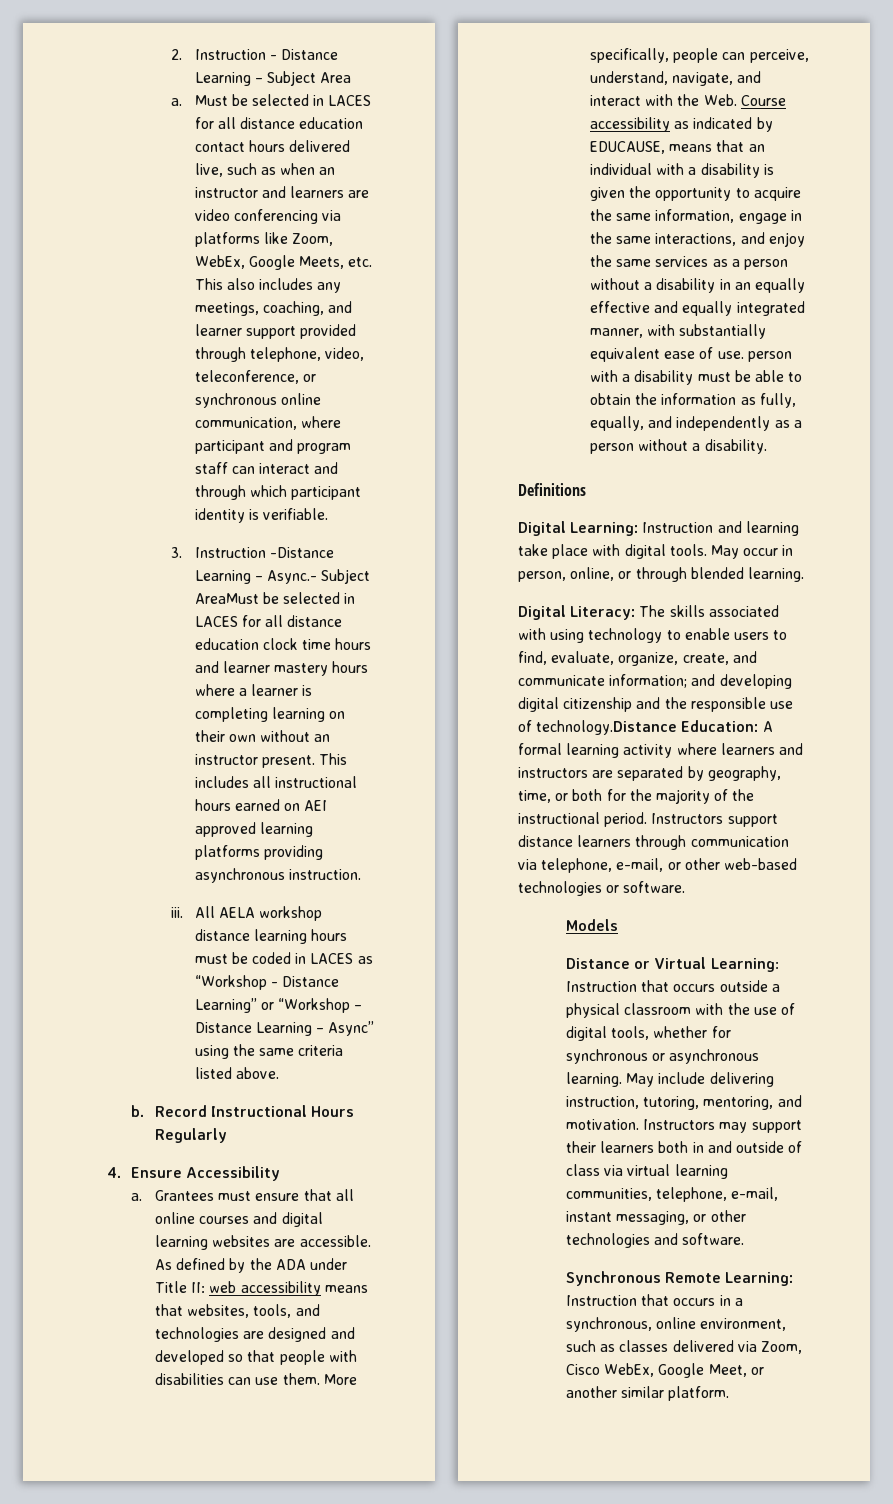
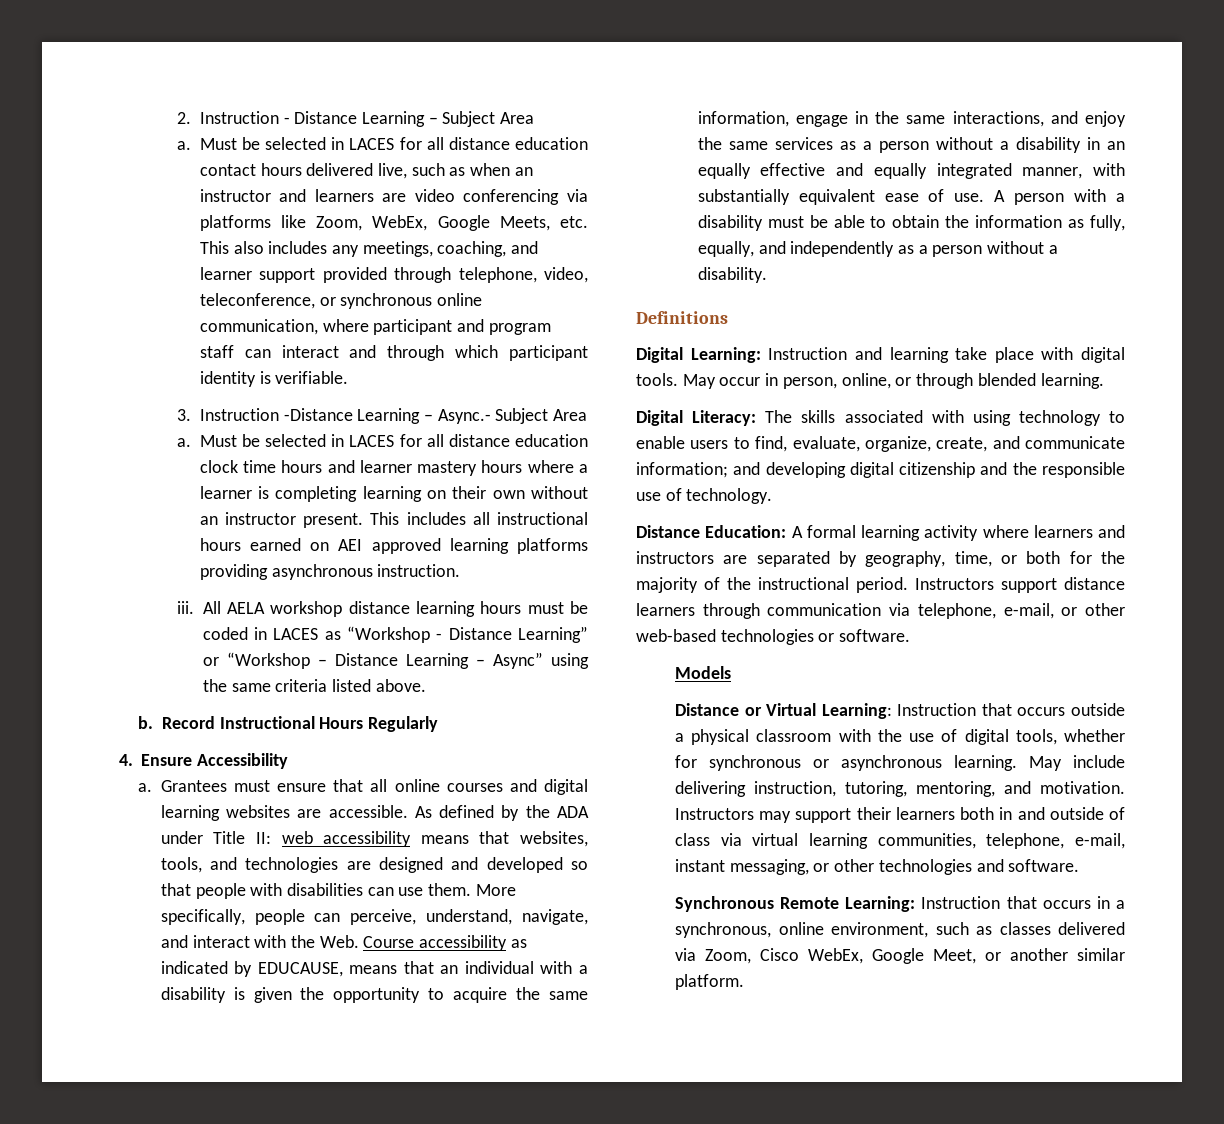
[194,593,259,604] AreaMust -> [553,409,588,421] [177,435,237,447] Area // a. Must
(744, 355) none -> [994,190,1006,202] A
[536,720,678,735] technology.Distance -> [686,488,773,504] [636,525,700,538] technology. // Distance

